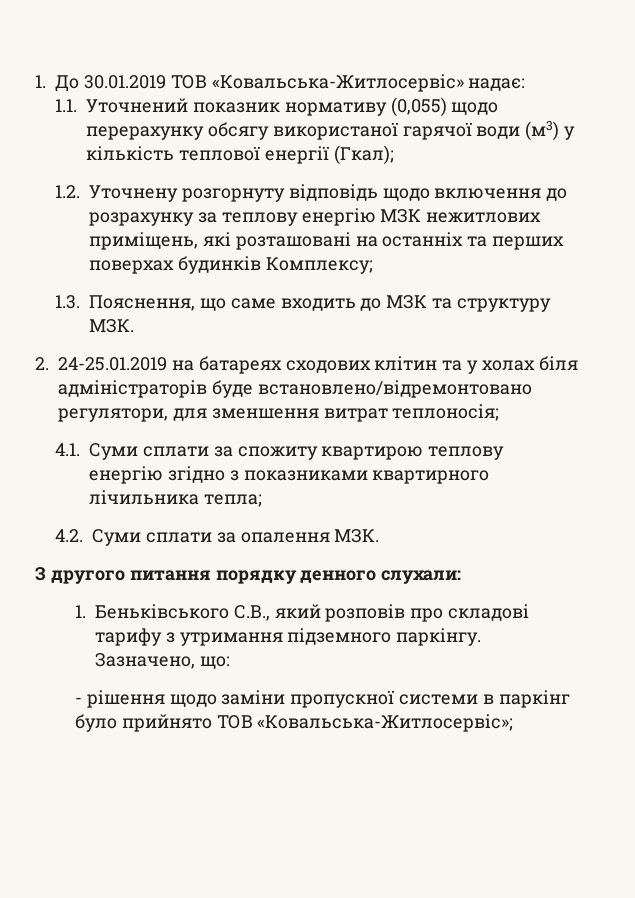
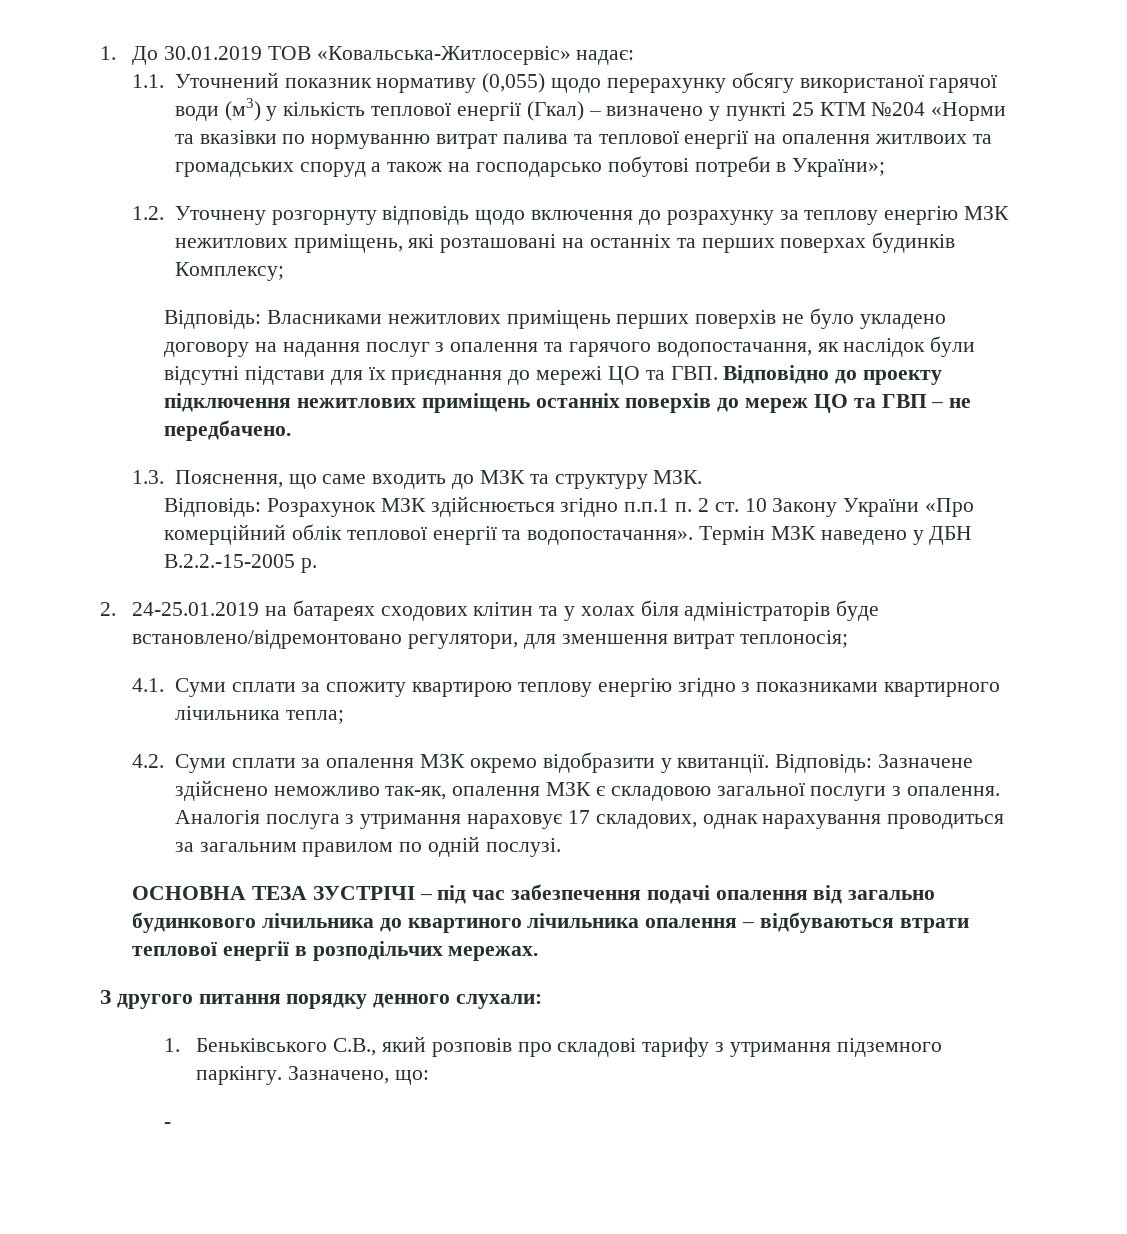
[333,145,394,165] (Гкал); -> [526,101,1007,121] [174,130,992,149] [174,156,886,177] (Гкал) – визначено у пункті 25 КТМ №204 «Норми та вказівки по нормуванню витрат палива та теплової енергії на опалення житлвоих та громадських споруд а також на господарсько побутові потреби в України»;
(373, 265) none -> [164,308,946,329] [164,336,976,357] [164,365,942,385] [164,393,972,413] [164,420,292,441] // Відповідь: Власниками нежитлових приміщень перших поверхів не було укладено договору на надання послуг з опалення та гарячого водопостачання, як наслідок були відсутні підстави для їх приєднання до мережі ЦО та ГВП. Відповідно до проекту підключення нежитлових приміщень останніх поверхів до мереж ЦО та ГВП – не передбачено.
(134, 326) none -> [164,496,974,517] [164,524,973,545] [164,554,318,573] // Відповідь: Розрахунок МЗК здійснюється згідно п.п.1 п. 2 ст. 10 Закону України «Про комерційний облік теплової енергії та водопостачання». Термін МЗК наведено у ДБН В.2.2.-15-2005 р.
[334,529,380,543] МЗК. -> [420,752,973,773] [174,780,1000,801] [174,810,1005,829] [174,836,561,857] [132,884,936,904] [132,912,969,933] [132,941,539,961] МЗК окремо відобразити у квитанції. Відповідь: Зазначене здійснено неможливо так-як, опалення МЗК є складовою загальної послуги з опалення. Аналогія послуга з утримання нараховує 17 складових, однак нарахування проводиться за загальним правилом по одній послузі. // ОСНОВНА ТЕЗА ЗУСТРІЧІ – під час забезпечення подачі опалення від загально будинкового лічильника до квартиного лічильника опалення – відбуваються втрати теплової енергії в розподільчих мережах.
[86,690,570,708] [74,714,514,732] рішення щодо заміни пропускної системи в паркінг було прийнято ТОВ «Ковальська-Житлосервіс»; -> (172, 1125) none

